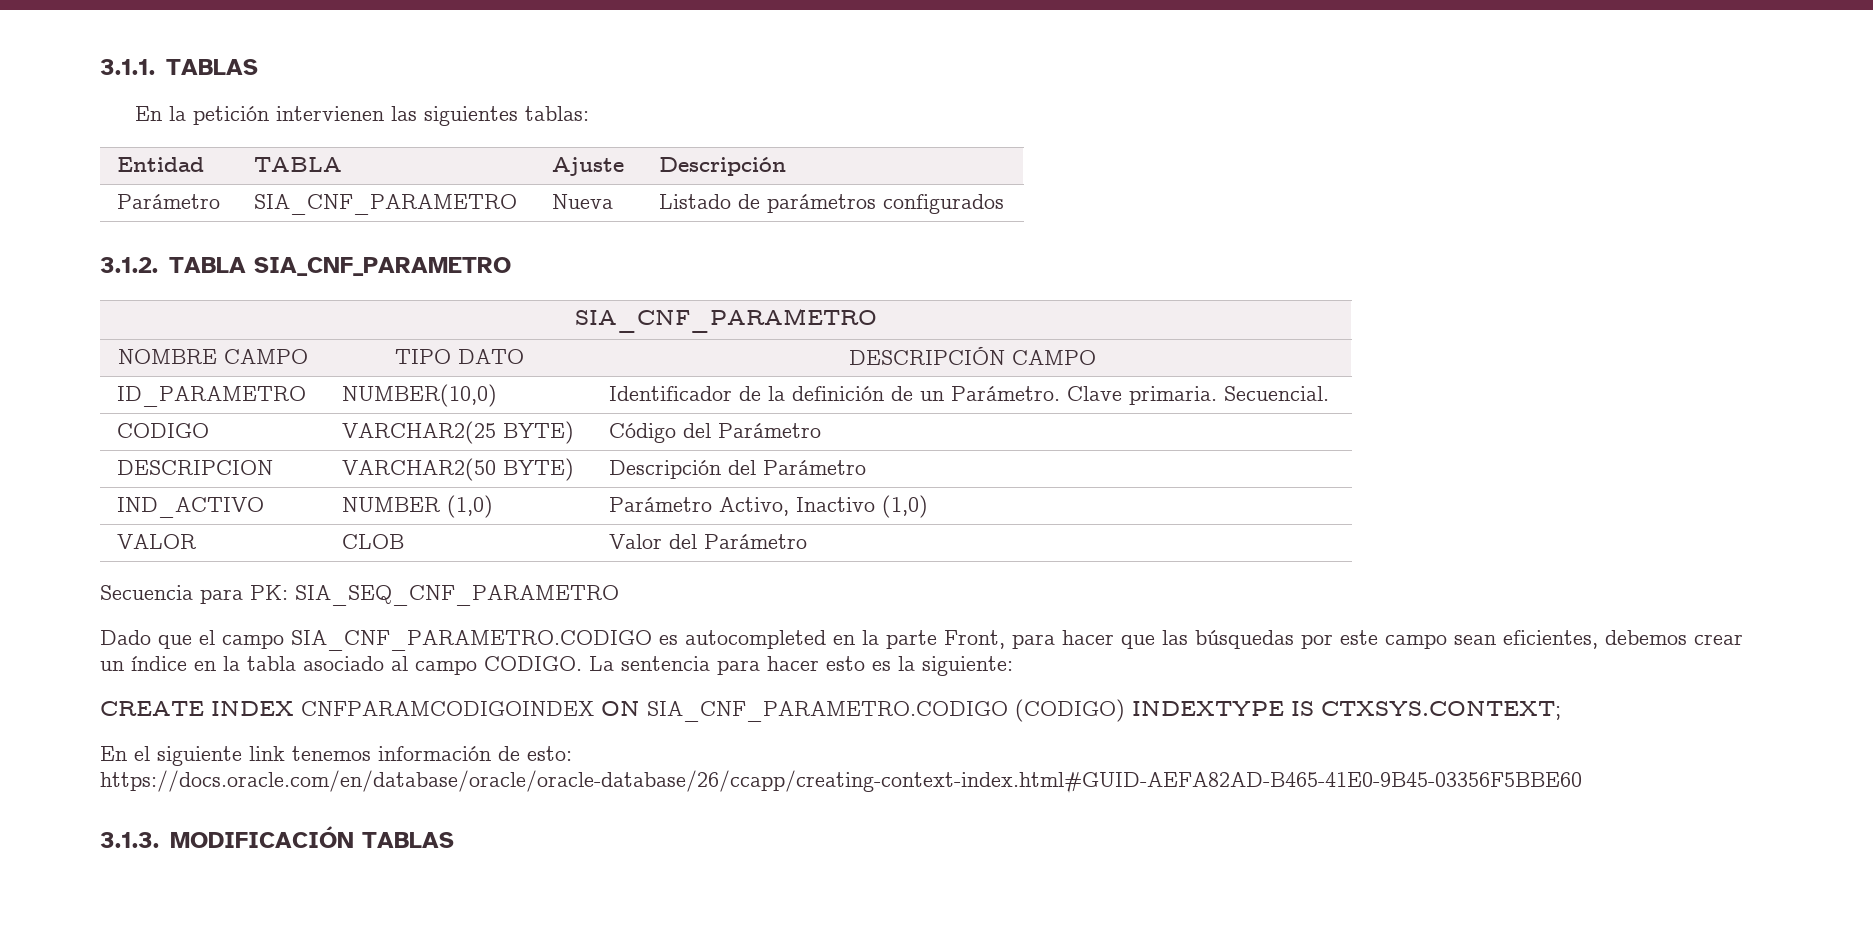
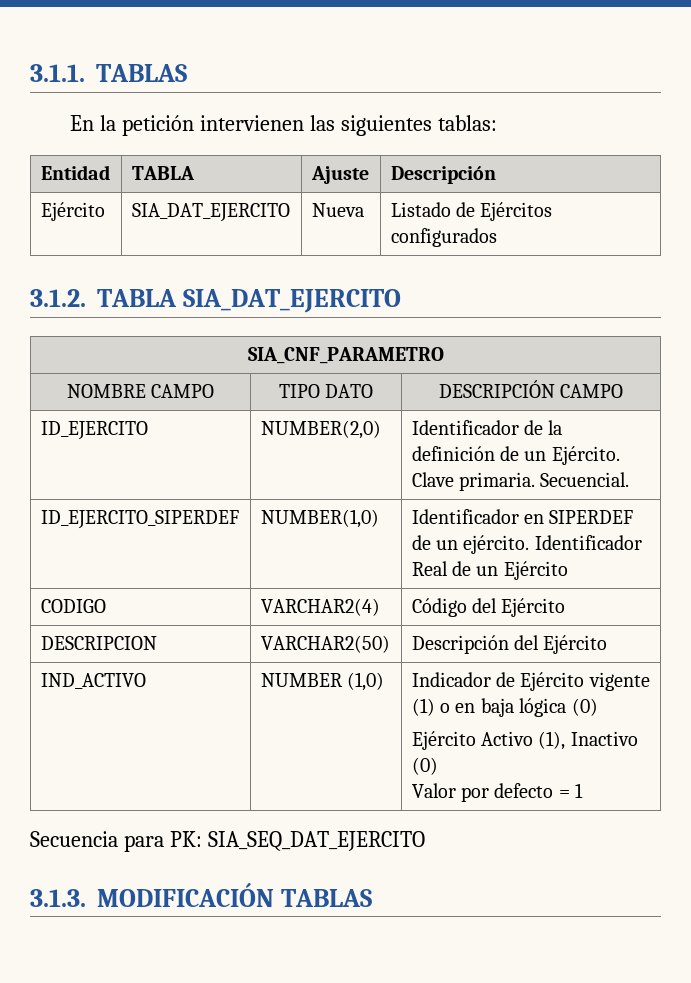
[116,194,220,209] [253,194,517,215] Parámetro | SIA_CNF_PARAMETRO -> [40,202,105,221] [131,203,290,222] Ejército | SIA_DAT_EJERCITO
[766,194,876,213] parámetros -> [480,202,553,221] Ejércitos
[253,257,511,276] SIA_CNF_PARAMETRO -> [182,289,401,313] SIA_DAT_EJERCITO
[116,386,306,407] [341,384,497,407] ID_PARAMETRO | NUMBER(10,0) -> [40,421,148,440] [260,420,381,439] ID_EJERCITO | NUMBER(2,0)
[950,386,1060,401] Parámetro. -> [551,446,620,465] Ejército.
(1329, 393) none -> [40,510,239,529] [260,509,379,528] [411,509,634,524] [411,535,642,554] [411,561,568,580] // ID_EJERCITO_SIPERDEF | NUMBER(1,0) | Identificador en SIPERDEF de un ejército. Identificador Real de un Ejército
[341,421,574,444] VARCHAR2(25 BYTE) -> [260,598,380,616] VARCHAR2(4)
[717,423,821,438] Parámetro -> [501,598,566,617] Ejército
[341,458,574,481] VARCHAR2(50 BYTE) -> [260,635,390,653] VARCHAR2(50)
[762,460,866,475] Parámetro -> [543,635,608,654] Ejército
[608,495,928,518] [116,534,196,549] [341,534,404,549] [608,534,807,549] [100,585,619,606] [100,630,1743,651] [100,656,1013,676] [100,699,1561,722] [100,746,572,766] [100,770,1582,794] Parámetro Activo, Inactivo (1,0) // VALOR | CLOB | Valor del Parámetro // Secuencia para PK: SIA_SEQ_CNF_PARAMETRO // Dado que el campo SIA_CNF_PARAMETRO.CODIGO es autocompleted en la parte Front, para hacer que las búsquedas por este campo sean eficientes, debemos crear un índice en la tabla asociado al campo CODIGO. La sentencia para hacer esto es la siguiente: // CREATE INDEX CNFPARAMCODIGOINDEX ON SIA_CNF_PARAMETRO.CODIGO (CODIGO) INDEXTYPE IS CTXSYS.CONTEXT; // En el siguiente link tenemos información de esto: https://docs.oracle.com/en/database/oracle/oracle-database/26/ccapp/creating-context-index.html#GUID-AEFA82AD-B465-41E0-9B45-03356F5BBE60 -> [411,672,650,691] [411,698,598,717] [411,731,638,750] [411,757,438,775] [411,783,584,802] [30,831,425,852] Indicador de Ejército vigente (1) o en baja lógica (0) // Ejército Activo (1), Inactivo (0) // Valor por defecto = 1 // Secuencia para PK: SIA_SEQ_DAT_EJERCITO

